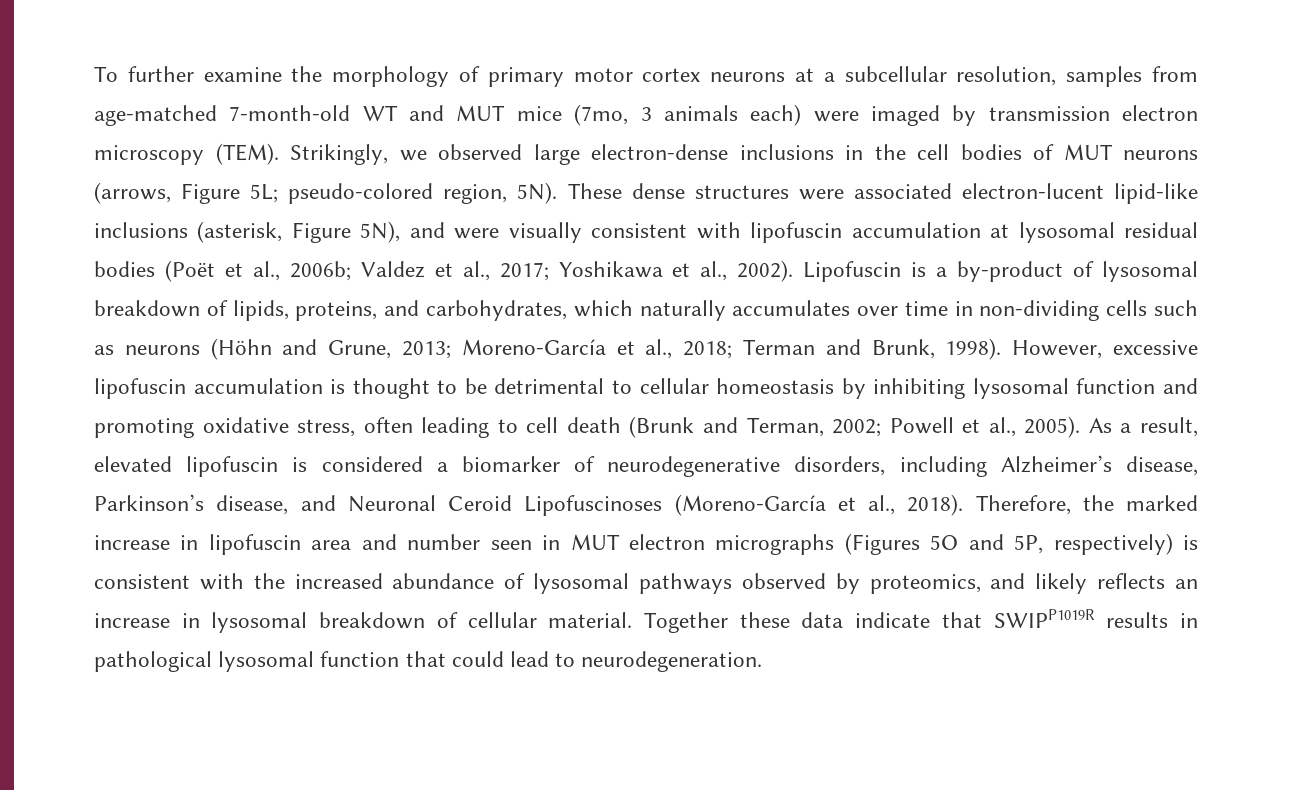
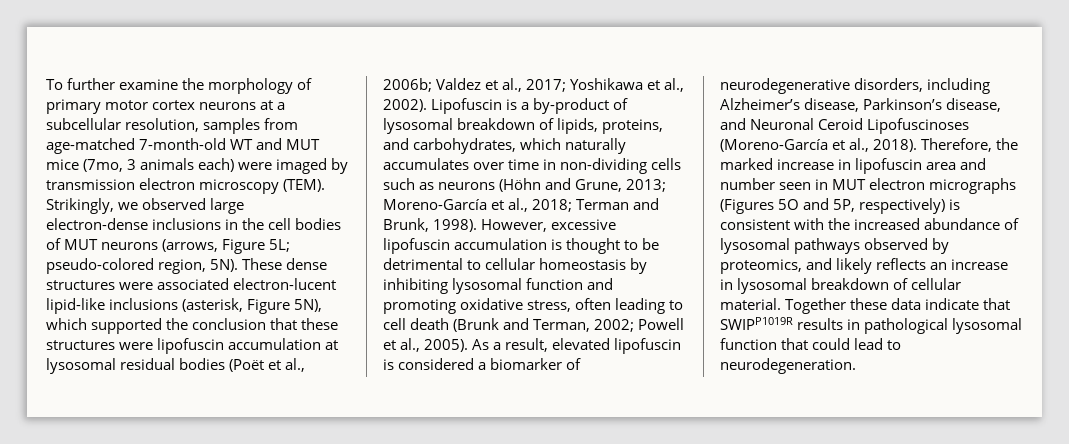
[409,222,741,243] and were visually consistent with -> [46,318,339,334] [46,340,154,350] which supported the conclusion that these structures were

